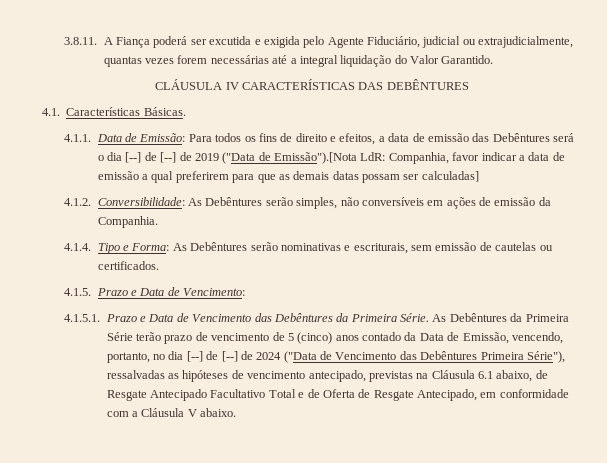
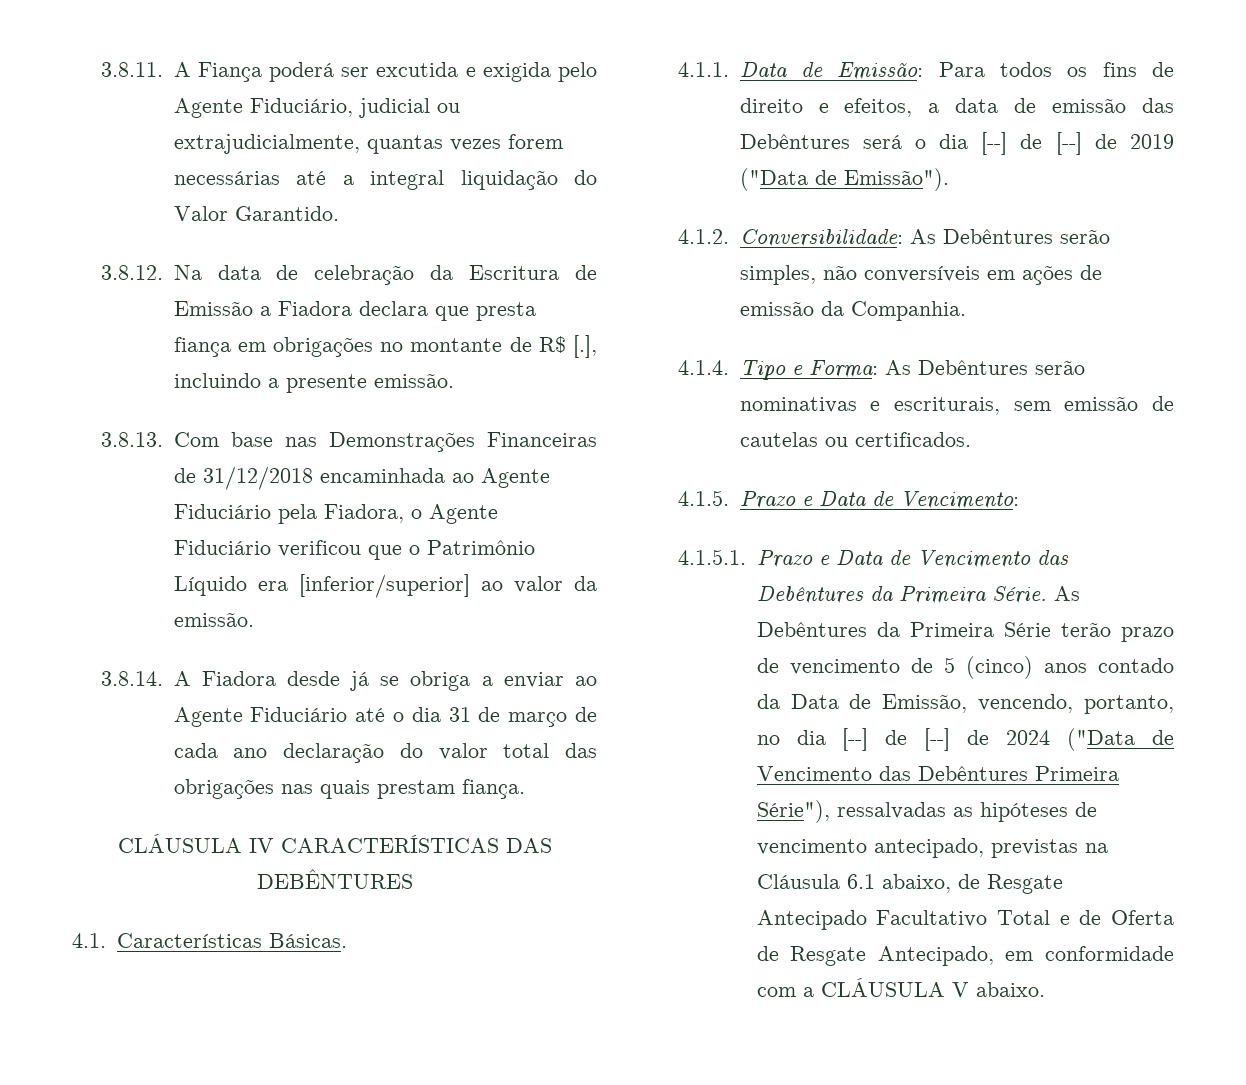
(494, 59) none -> [100,265,597,285] [173,301,536,321] [173,335,597,358] [173,373,454,393] [100,432,597,452] [173,466,550,490] [173,504,498,524] [173,540,535,560] [173,574,597,598] [173,612,254,627] [100,671,597,691] [173,707,597,727] [173,743,597,763] [173,779,525,799] // 3.8.12. Na data de celebração da Escritura de Emissão a Fiadora declara que presta fiança em obrigações no montante de R$ [.], incluindo a presente emissão. // 3.8.13. Com base nas Demonstrações Financeiras de 31/12/2018 encaminhada ao Agente Fiduciário pela Fiadora, o Agente Fiduciário verificou que o Patrimônio Líquido era [inferior/superior] ao valor da emissão. // 3.8.14. A Fiadora desde já se obriga a enviar ao Agente Fiduciário até o dia 31 de março de cada ano declaração do valor total das obrigações nas quais prestam fiança.
[274,152,565,164] [97,171,479,183] Emissão").[Nota LdR: Companhia, favor indicar a data de emissão a qual preferirem para que as demais datas possam ser calculadas] -> [843,168,949,191] Emissão").
[141,408,185,417] Cláusula -> [820,978,945,997] CLÁUSULA

